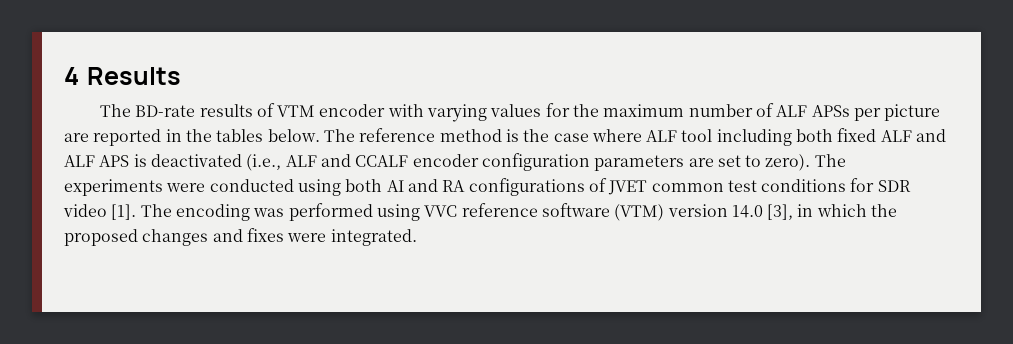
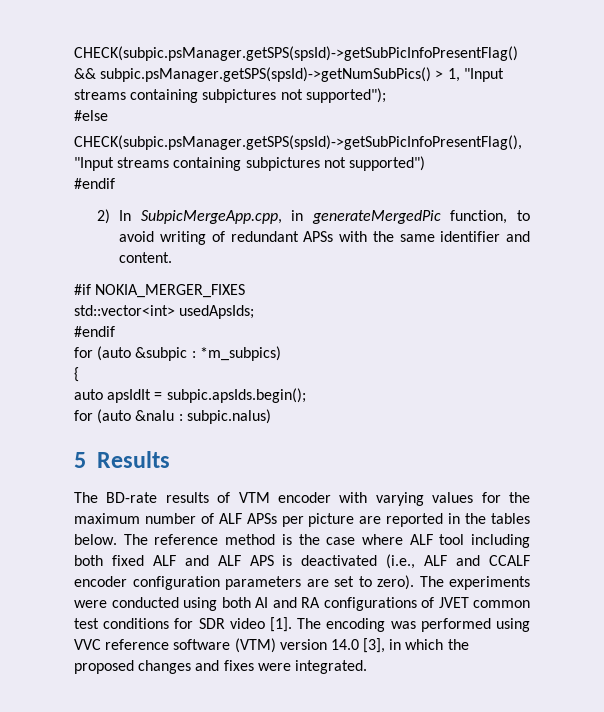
[64,67,79,85] 4 -> [74,46,518,61] [74,67,504,82] [74,88,386,103] [74,110,108,121] [74,135,522,150] [74,156,425,171] [74,178,115,189] [96,209,530,224] [119,231,530,245] [119,252,173,263] [74,284,246,298] [74,305,255,319] [74,326,115,337] [74,346,281,361] [74,367,79,382] [74,388,306,403] [74,409,271,424] [74,452,86,468] CHECK(subpic.psManager.getSPS(spsId)->getSubPicInfoPresentFlag() && subpic.psManager.getSPS(spsId)->getNumSubPics() > 1, "Input streams containing subpictures not supported"); // #else // CHECK(subpic.psManager.getSPS(spsId)->getSubPicInfoPresentFlag(), "Input streams containing subpictures not supported") // #endif // 2) In SubpicMergeApp.cpp, in generateMergedPic function, to avoid writing of redundant APSs with the same identifier and content. // #if NOKIA_MERGER_FIXES // std::vector<int> usedApsIds; // #endif // for (auto &subpic : *m_subpics) // { // auto apsIdIt = subpic.apsIds.begin(); // for (auto &nalu : subpic.nalus) // 5

